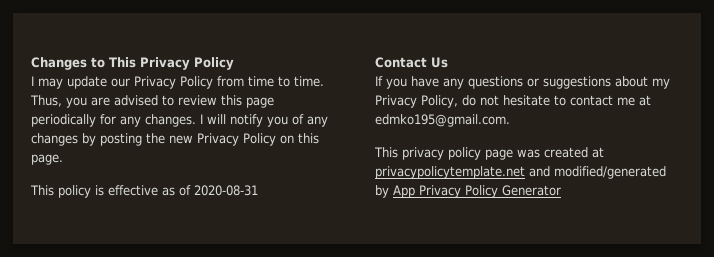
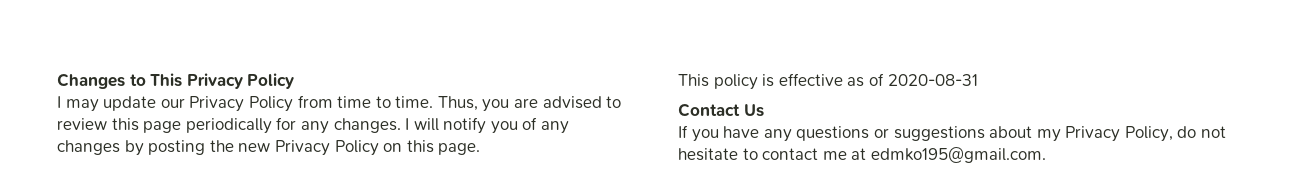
[374,147,604,160] [375,166,666,179] [375,185,561,198] // This privacy policy page was created at privacypolicytemplate.net and modified/generated by App Privacy Policy Generator -> (1046, 155) none

